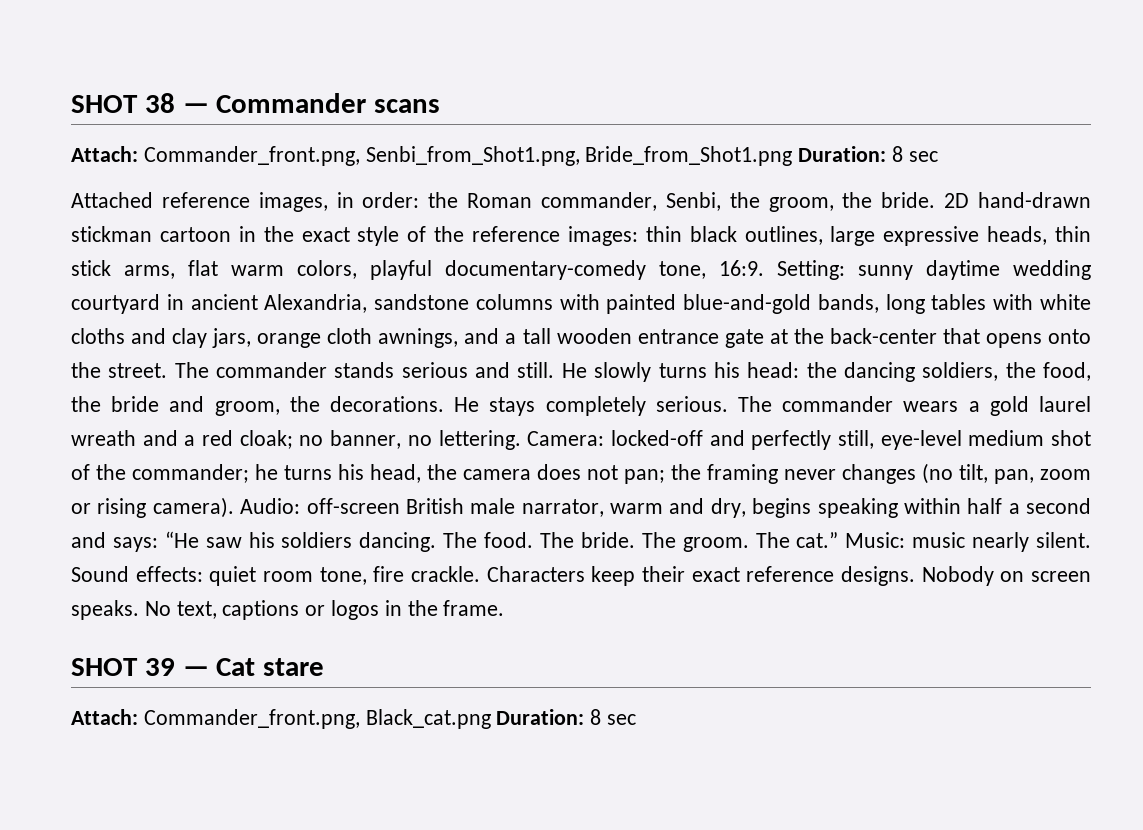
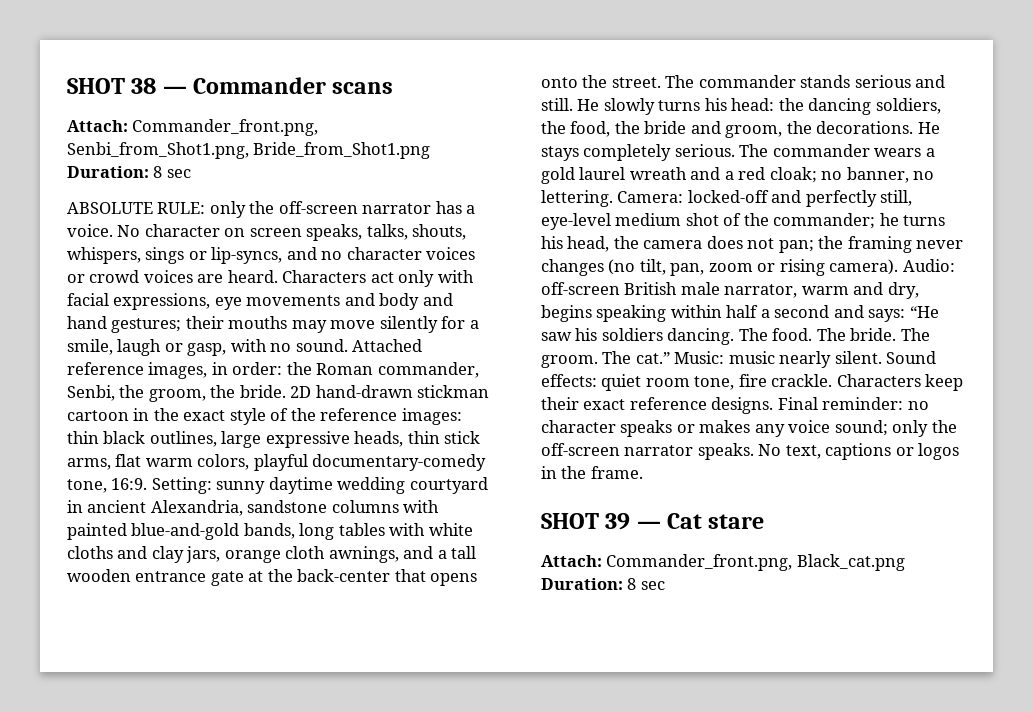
(938, 156) none -> [67,201,476,218] [67,224,467,241] [67,247,476,264] [67,270,474,287] [67,293,453,310] [67,316,479,333] [67,339,348,356] ABSOLUTE RULE: only the off-screen narrator has a voice. No character on screen speaks, talks, shouts, whispers, sings or lip-syncs, and no character voices or crowd voices are heard. Characters act only with facial expressions, eye movements and body and hand gestures; their mouths may move silently for a smile, laugh or gasp, with no sound.
[921,566,1091,586] Nobody on screen -> [777,397,929,410] [541,420,957,437] [541,443,694,456] Final reminder: no character speaks or makes any voice sound; only the off-screen narrator

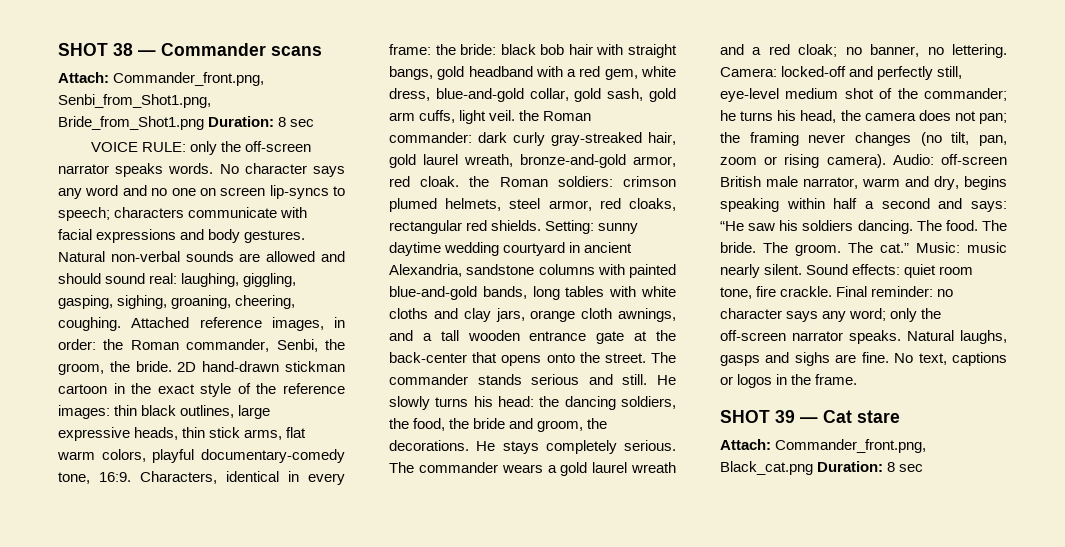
[67,202,153,214] ABSOLUTE -> [90,142,138,152] VOICE
[435,201,476,214] [67,224,467,241] [67,247,476,264] [67,270,474,287] [67,293,453,310] [67,316,479,333] [67,339,348,356] has a voice. No character on screen speaks, talks, shouts, whispers, sings or lip-syncs, and no character voices or crowd voices are heard. Characters act only with facial expressions, eye movements and body and hand gestures; their mouths may move silently for a smile, laugh or gasp, with no sound. -> [115,163,345,177] [58,185,345,199] [58,207,308,221] [58,229,306,243] [58,251,346,262] [58,273,297,287] [58,295,296,309] [58,317,121,331] speaks words. No character says any word and no one on screen lip-syncs to speech; characters communicate with facial expressions and body gestures. Natural non-verbal sounds are allowed and should sound real: laughing, giggling, gasping, sighing, groaning, cheering, coughing.
(148, 484) none -> [140,471,345,485] [389,44,677,58] [389,66,676,80] [389,88,676,102] [389,110,592,124] [389,132,676,146] [389,154,676,168] [389,176,676,187] [389,198,676,212] [389,220,542,234] Characters, identical in every frame: the bride: black bob hair with straight bangs, gold headband with a red gem, white dress, blue-and-gold collar, gold sash, gold arm cuffs, light veil. the Roman commander: dark curly gray-streaked hair, gold laurel wreath, bronze-and-gold armor, red cloak. the Roman soldiers: crimson plumed helmets, steel armor, red cloaks, rectangular red shields.
[836,374,964,391] [541,397,929,414] [541,420,888,437] Characters keep their exact reference designs. Final reminder: no character speaks or makes any voice sound; -> [836,286,954,297] [720,308,887,322] Final reminder: no character says any word;
(754, 451) none -> [907,330,1007,344] [720,352,889,366] Natural laughs, gasps and sighs are fine.

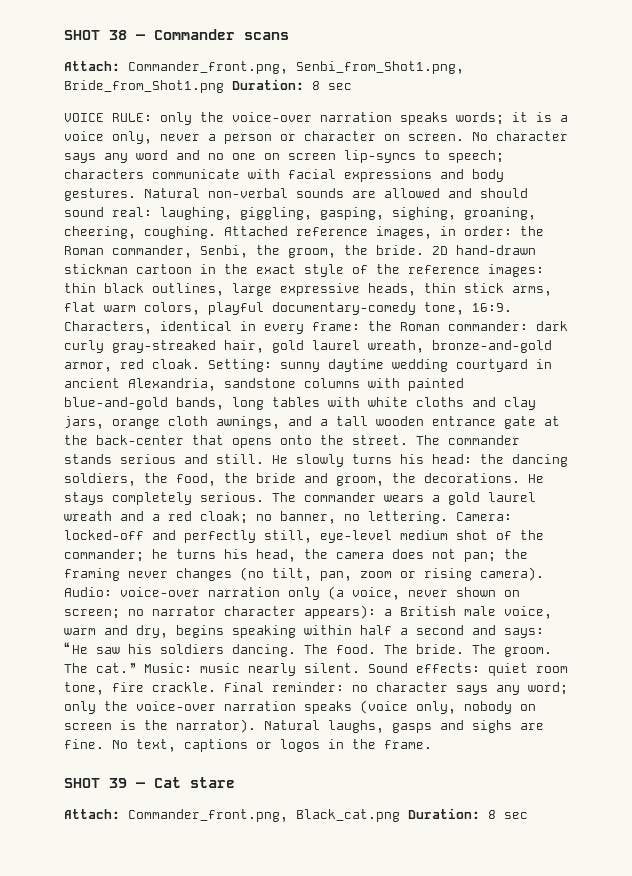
[245,141,312,152] [58,163,214,177] off-screen narrator speaks words. -> [232,112,568,125] [64,131,464,144] voice-over narration speaks words; it is a voice only, never a person or character on screen.
[460,44,677,58] [389,66,676,80] [389,88,676,102] [389,110,540,124] bride: black bob hair with straight bangs, gold headband with a red gem, white dress, blue-and-gold collar, gold sash, gold arm cuffs, light veil. the -> (392, 326) none
[469,176,676,187] [389,198,676,212] [389,220,542,234] the Roman soldiers: crimson plumed helmets, steel armor, red cloaks, rectangular red shields. -> (200, 364) none
[941,154,1007,165] off-screen -> [120,586,520,600] [64,605,392,619] voice-over narration only (a voice, never shown on screen; no narrator character appears): a
[803,177,858,189] narrator, -> [504,606,552,619] voice,
[720,330,901,344] off-screen narrator speaks. -> [136,700,536,714] [64,719,256,733] voice-over narration speaks (voice only, nobody on screen is the narrator).

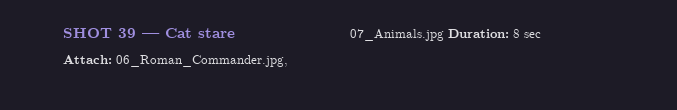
[64,29,289,40] [64,61,464,74] [64,79,352,93] [64,112,568,125] [64,131,568,144] [64,150,504,163] [64,169,504,182] [64,188,528,201] [64,207,536,220] [64,226,544,239] [64,245,536,258] [64,264,544,277] [64,283,552,296] [64,302,512,315] [64,321,568,334] [64,340,552,353] [64,359,552,372] [64,378,464,391] [64,397,536,410] [64,416,560,429] [64,435,520,448] [64,454,568,467] [64,473,544,486] [64,492,536,505] [64,511,512,524] [64,530,544,543] [64,549,528,562] [64,567,544,581] [64,586,520,600] [64,605,552,619] [64,625,544,638] [64,642,552,657] [64,663,568,676] [64,682,568,695] [64,700,536,714] [64,719,544,733] [64,739,432,752] [64,778,100,788] SHOT 38 — Commander scans // Attach: Commander_front.png, Senbi_from_Shot1.png, Bride_from_Shot1.png Duration: 8 sec // VOICE RULE: only the voice-over narration speaks words; it is a voice only, never a person or character on screen. No character says any word and no one on screen lip-syncs to speech; characters communicate with facial expressions and body gestures. Natural non-verbal sounds are allowed and should sound real: laughing, giggling, gasping, sighing, groaning, cheering, coughing. Attached reference images, in order: the Roman commander, Senbi, the groom, the bride. 2D hand-drawn stickman cartoon in the exact style of the reference images: thin black outlines, large expressive heads, thin stick arms, flat warm colors, playful documentary-comedy tone, 16:9. Characters, identical in every frame: the Roman commander: dark curly gray-streaked hair, gold laurel wreath, bronze-and-gold armor, red cloak. Setting: sunny daytime wedding courtyard in ancient Alexandria, sandstone columns with painted blue-and-gold bands, long tables with white cloths and clay jars, orange cloth awnings, and a tall wooden entrance gate at the back-center that opens onto the street. The commander stands serious and still. He slowly turns his head: the dancing soldiers, the food, the bride and groom, the decorations. He stays completely serious. The commander wears a gold laurel wreath and a red cloak; no banner, no lettering. Camera: locked-off and perfectly still, eye-level medium shot of the commander; he turns his head, the camera does not pan; the framing never changes (no tilt, pan, zoom or rising camera). Audio: voice-over narration only (a voice, never shown on screen; no narrator character appears): a British male voice, warm and dry, begins speaking within half a second and says: “He saw his soldiers dancing. The food. The bride. The groom. The cat.” Music: music nearly silent. Sound effects: quiet room tone, fire crackle. Final reminder: no character says any word; only the voice-over narration speaks (voice only, nobody on screen is the narrator). Natural laughs, gasps and sighs are fine. No text, captions or logos in the frame. // SHOT -> [63,28,112,38] SHOT
[128,809,400,822] Commander_front.png, Black_cat.png -> [116,55,288,67] [350,29,444,41] 06_Roman_Commander.jpg, 07_Animals.jpg

